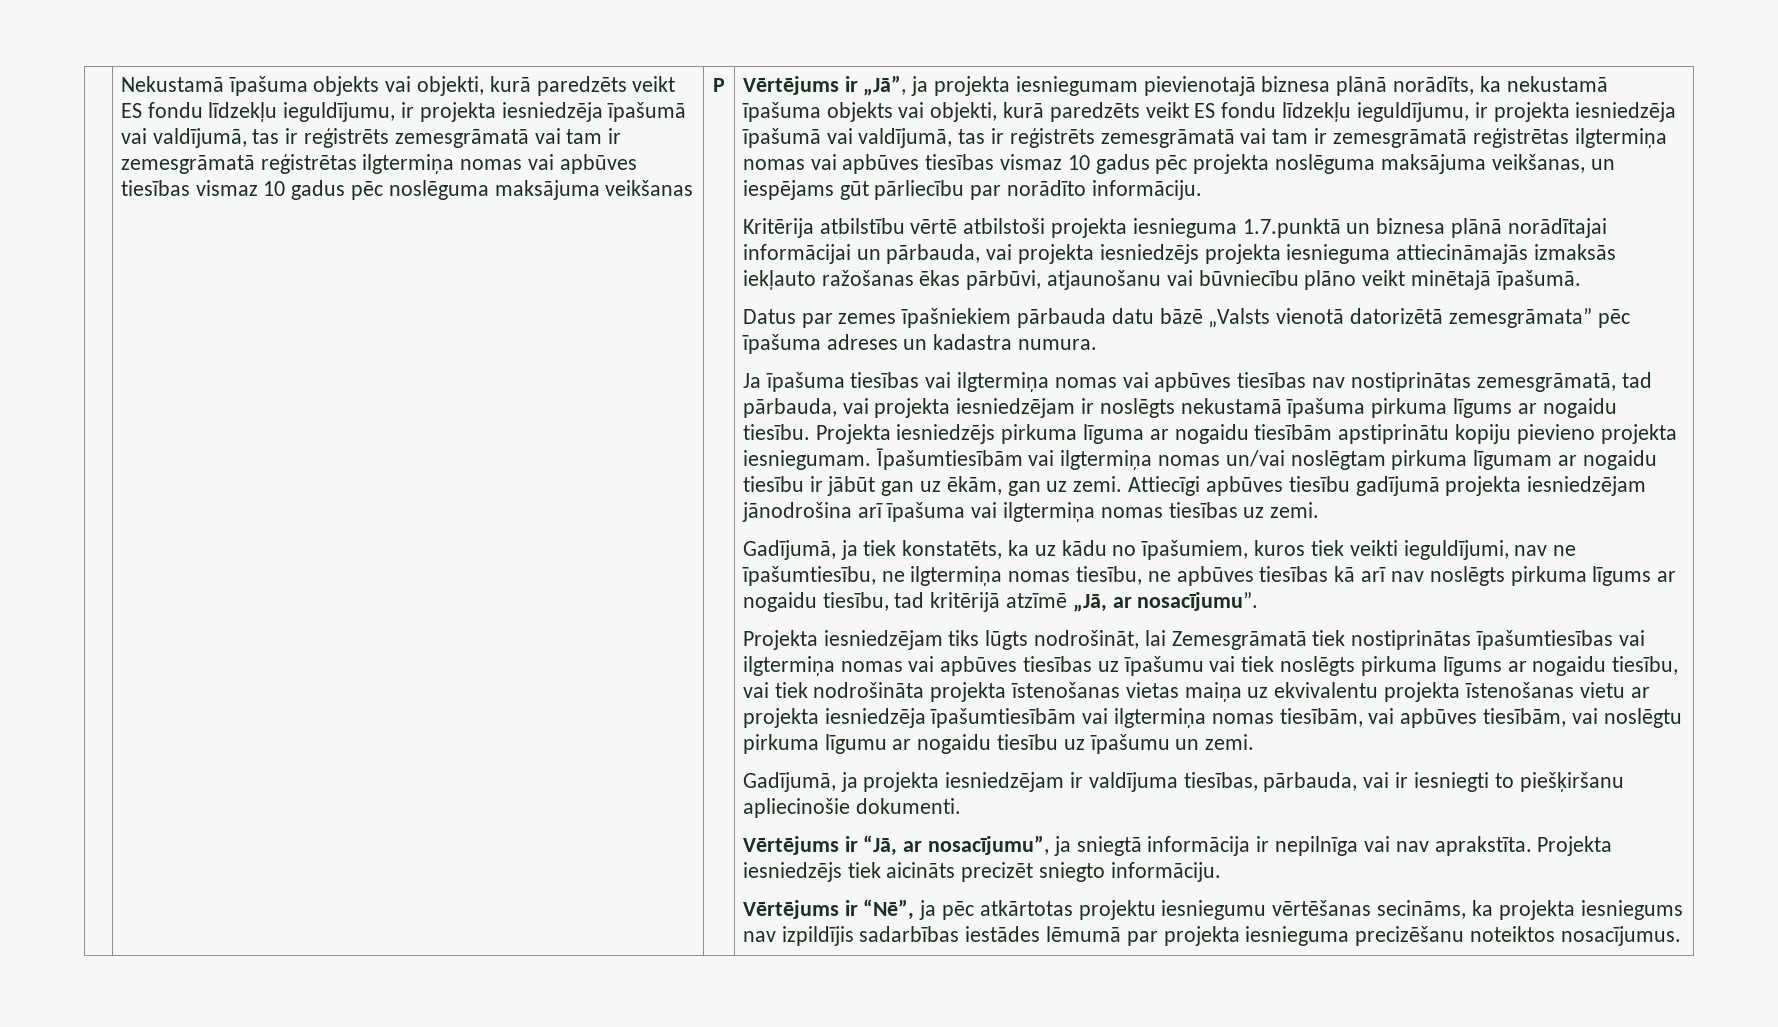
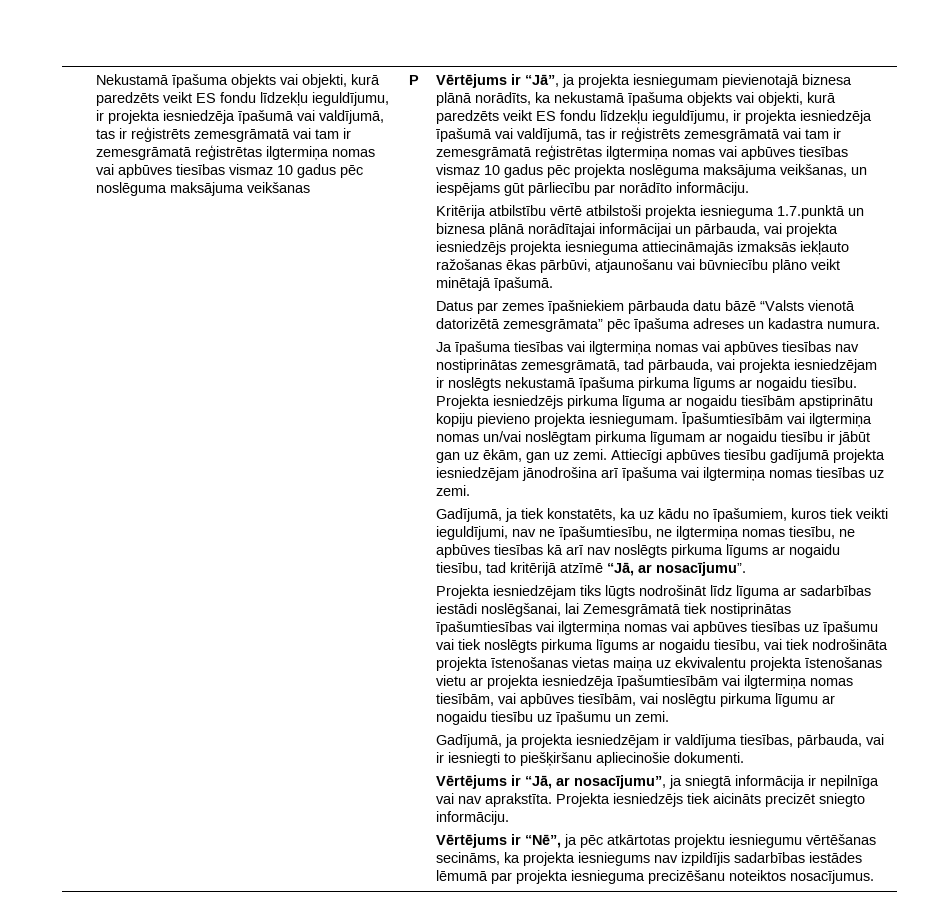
[863,75,907,96] „Jā”, -> [524,74,559,87] “Jā”,
[1208,308,1271,328] „Valsts -> [759,300,804,311] “Valsts
[1072,594,1107,612] „Jā, -> [606,562,634,576] “Jā,
[1034,630,1140,649] nodrošināt, -> [638,585,871,599] [435,603,561,617] nodrošināt līdz līguma ar sadarbības iestādi noslēgšanai,

